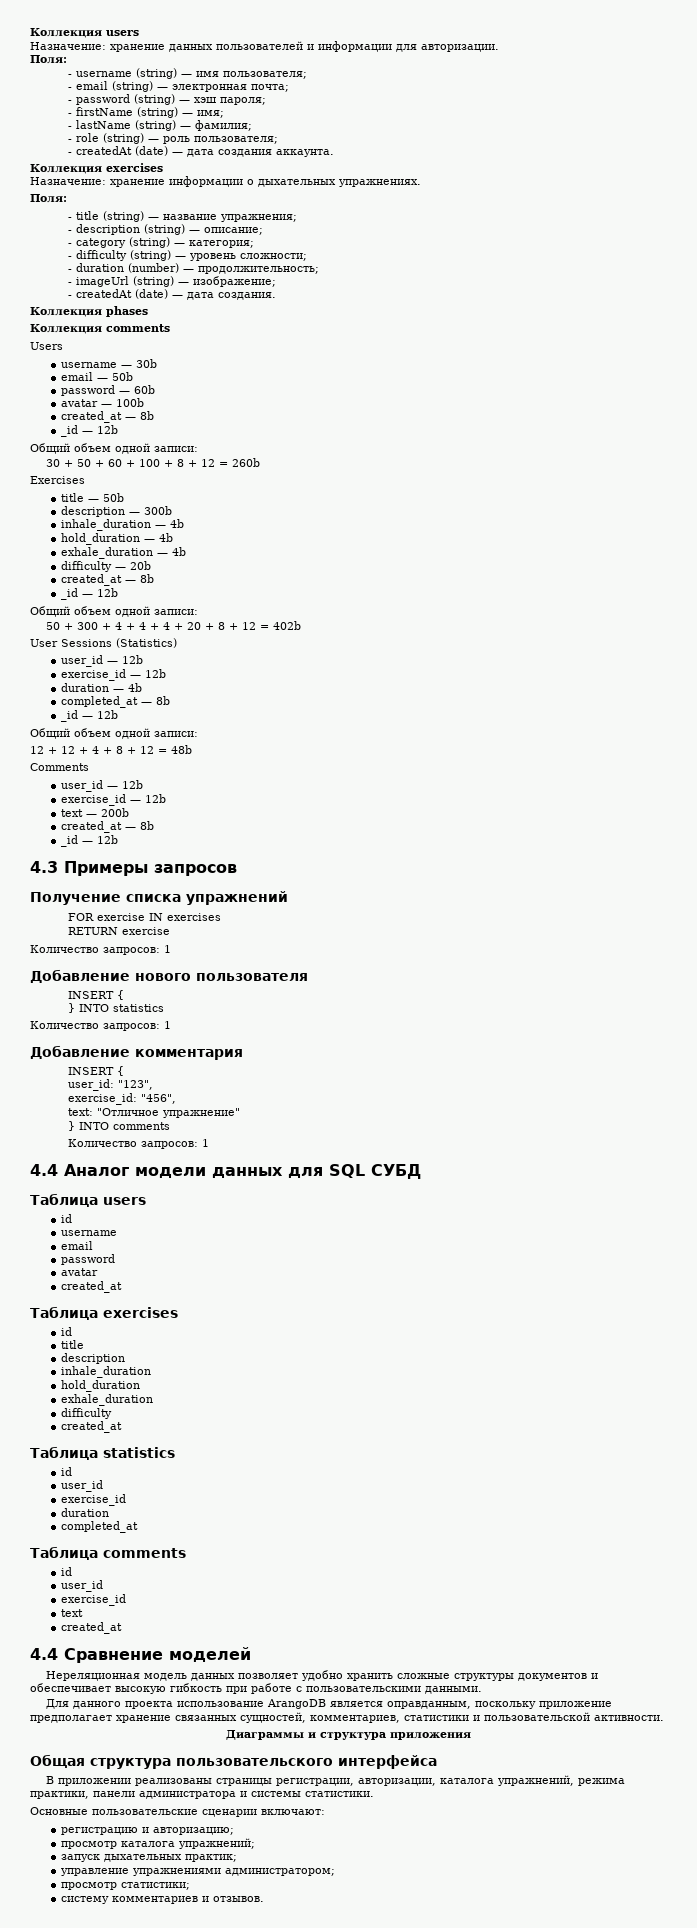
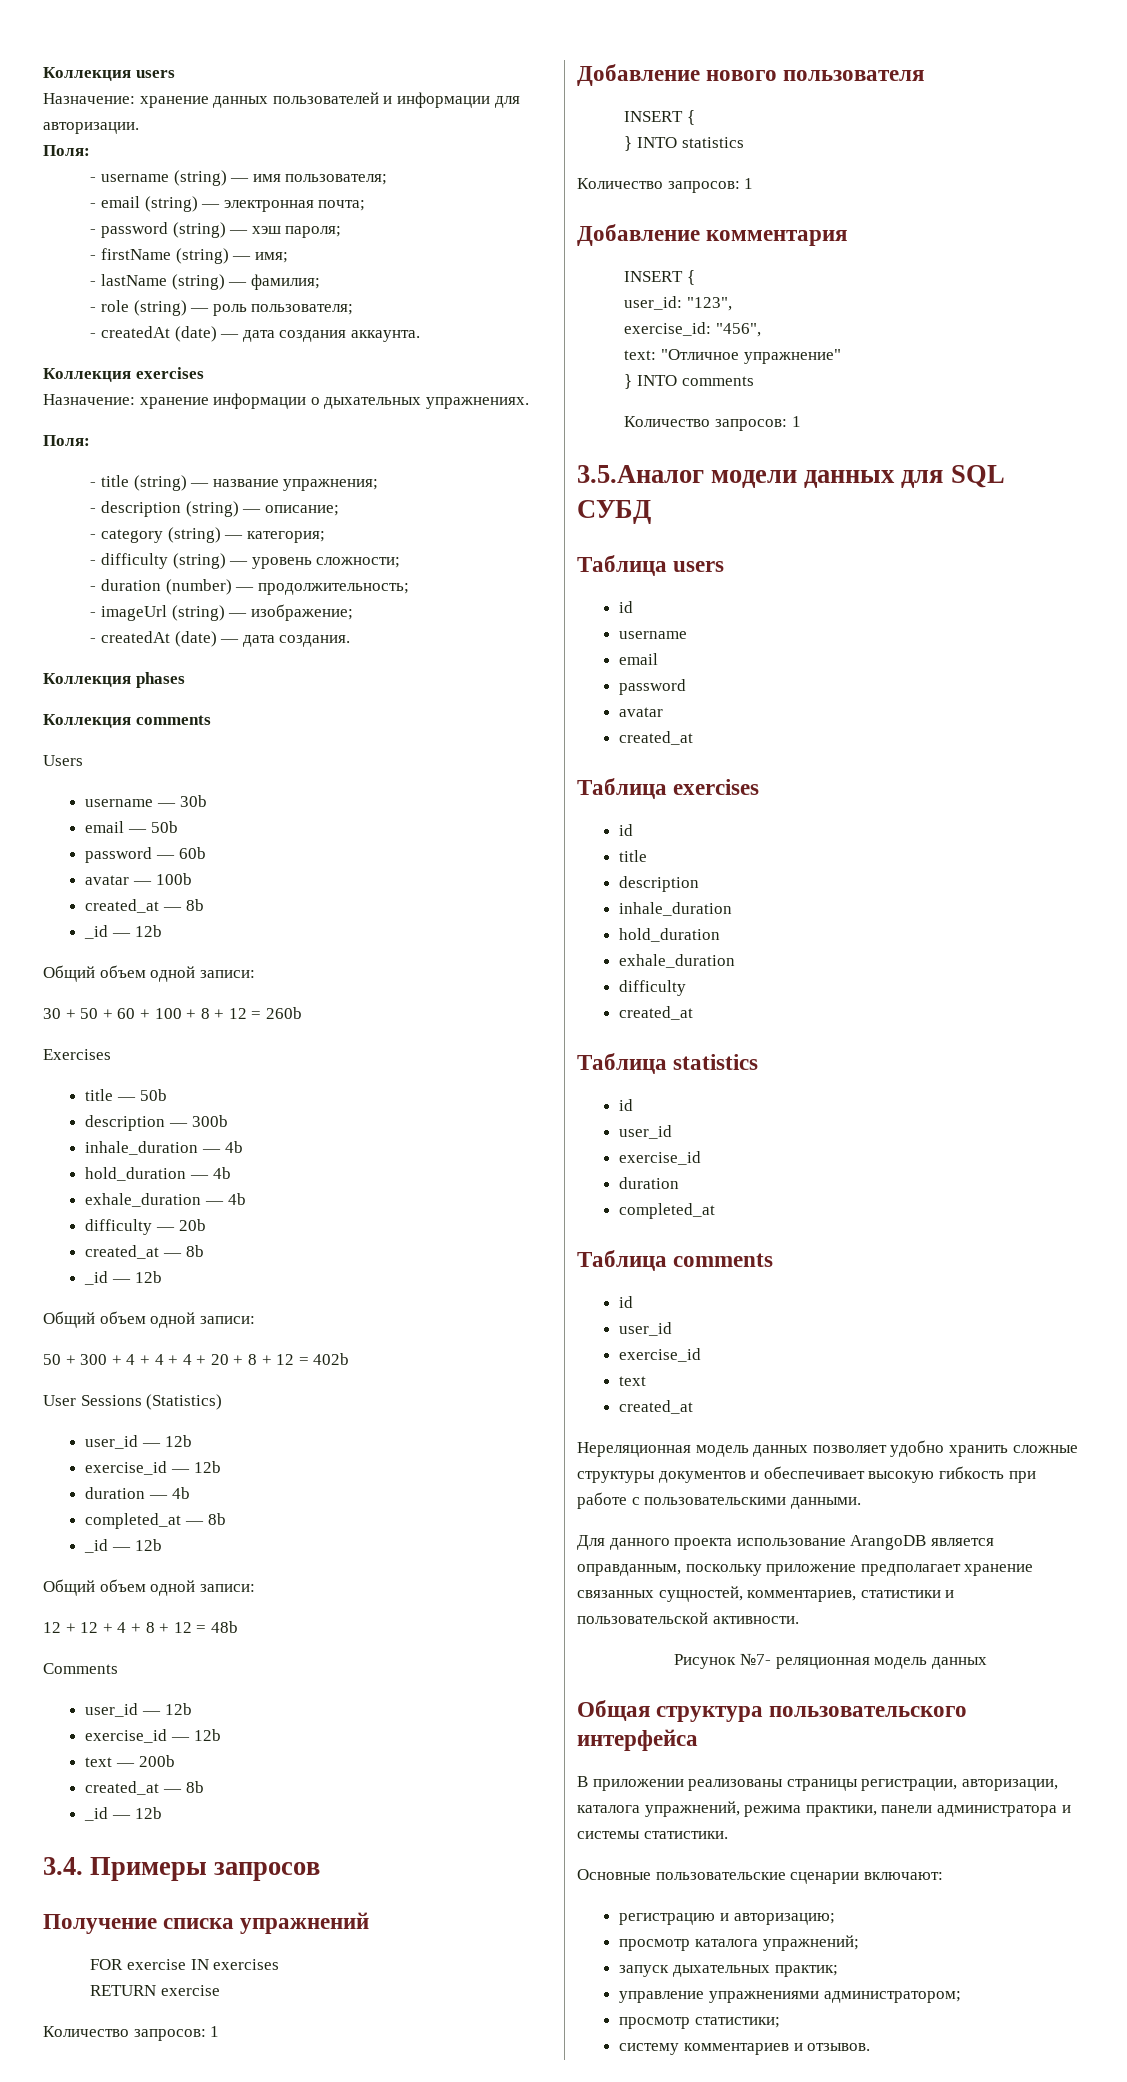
[30,861,58,873] 4.3 -> [43,1857,83,1875] 3.4.
[30,1164,129,1176] 4.4 Аналог -> [577,465,704,483] 3.5.Аналог
[30,1647,251,1663] // 4.4 Сравнение моделей -> (694, 1407) none
[226,1730,471,1740] Диаграммы и структура приложения -> [674,1653,987,1669] Рисунок №7- реляционная модель данных

